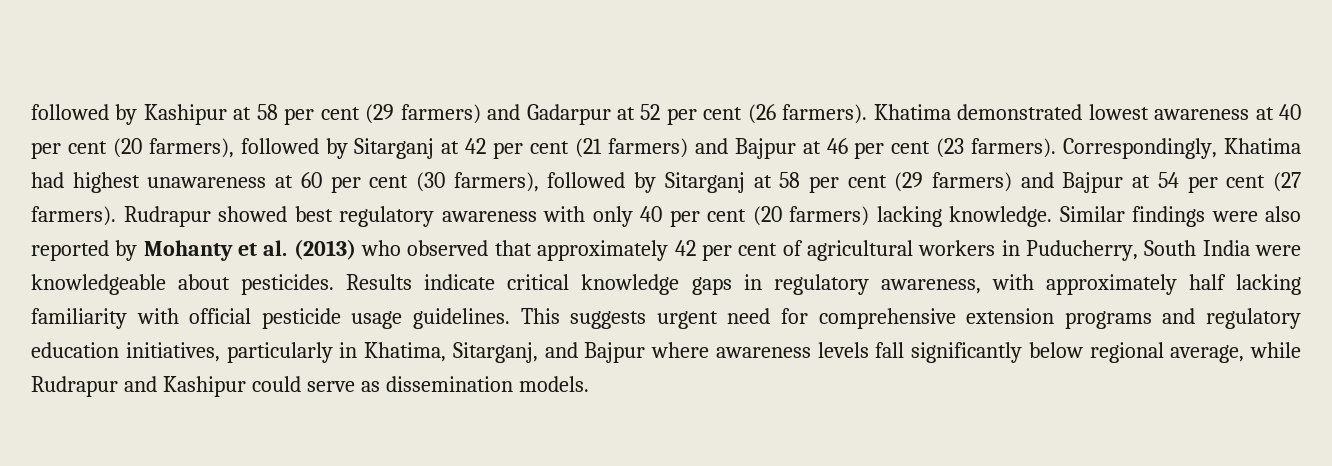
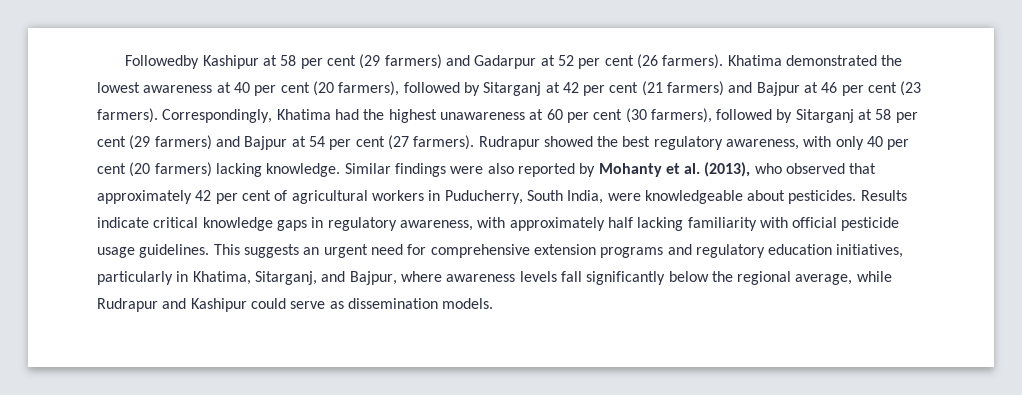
[31,104,138,125] followed by -> [125,55,200,69] Followedby
(1083, 112) none -> [881,55,903,66] the
(64, 180) none -> [363,109,385,120] the
(287, 214) none -> [597,136,619,147] the
[441,211,537,222] awareness -> [726,139,800,150] awareness,
[293,239,356,260] (2013) -> [704,162,751,177] (2013),
[1202,240,1250,256] India -> [567,190,604,204] India,
(647, 320) none -> [303,247,320,255] an
[584,342,646,363] Bajpur -> [349,271,397,285] Bajpur,
(1083, 350) none -> [711,271,733,282] the

